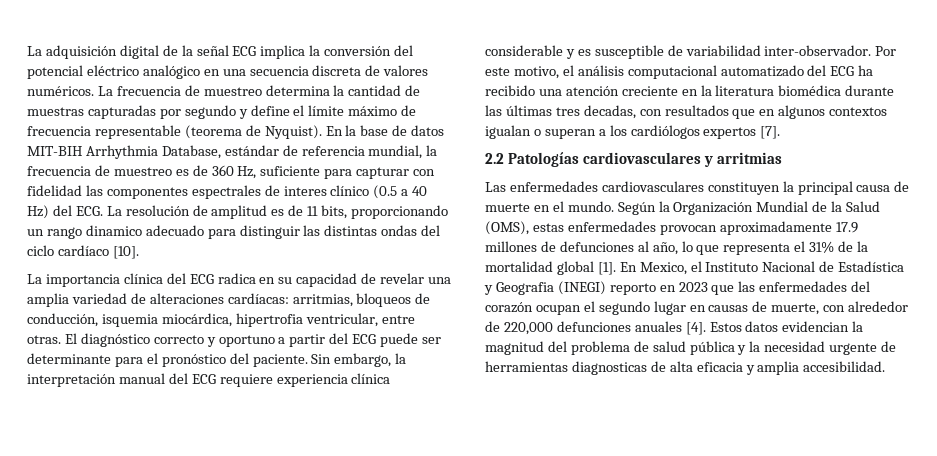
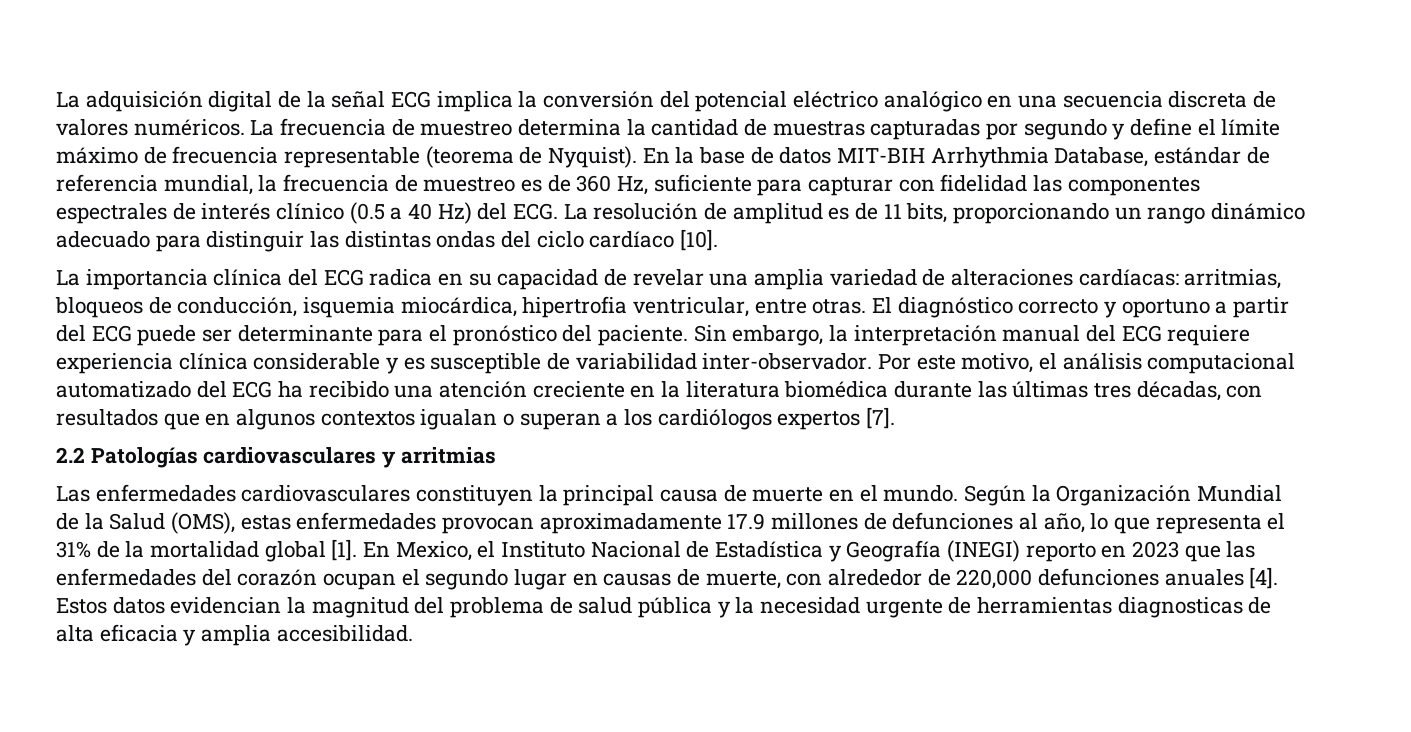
[283,186,327,196] interes -> [201,203,271,220] interés
[85,225,142,236] dinamico -> [1211,203,1306,220] dinámico
[583,105,636,119] decadas, -> [1136,381,1221,401] décadas,
[495,282,554,295] Geografia -> [846,540,942,562] Geografía

